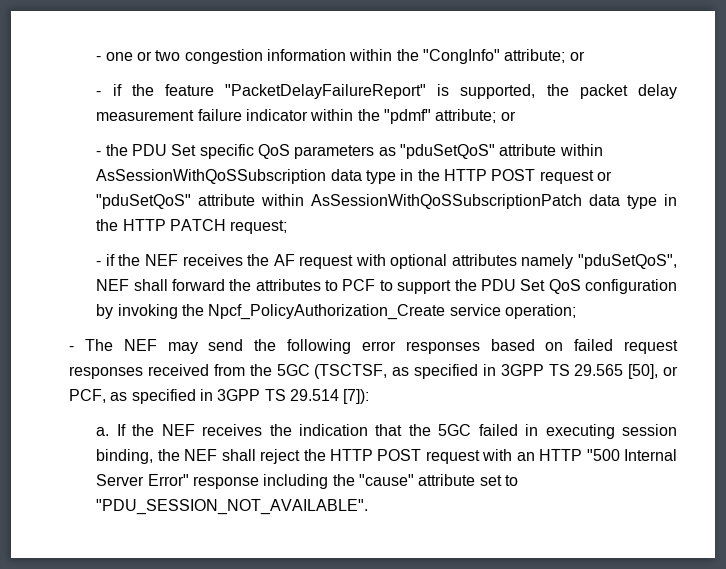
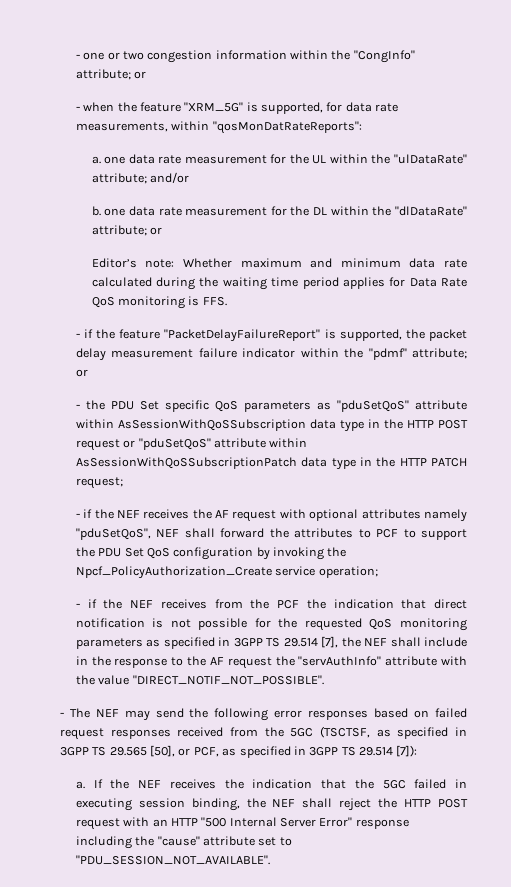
(585, 56) none -> [75,102,399,114] [75,121,362,134] [91,154,467,164] [91,172,190,184] [91,206,468,216] [91,225,163,236] [91,258,468,268] [91,277,468,290] [91,296,227,309] // - when the feature "XRM_5G" is supported, for data rate measurements, within "qosMonDatRateReports": // a. one data rate measurement for the UL within the "ulDataRate" attribute; and/or // b. one data rate measurement for the DL within the "dlDataRate" attribute; or // Editor’s note: Whether maximum and minimum data rate calculated during the waiting time period applies for Data Rate QoS monitoring is FFS.
(576, 311) none -> [75,599,468,609] [75,618,468,631] [75,636,467,649] [75,656,467,669] [75,675,324,685] // - if the NEF receives from the PCF the indication that direct notification is not possible for the requested QoS monitoring parameters as specified in 3GPP TS 29.514 [7], the NEF shall include in the response to the AF request the "servAuthInfo" attribute with the value "DIRECT_NOTIF_NOT_POSSIBLE".

